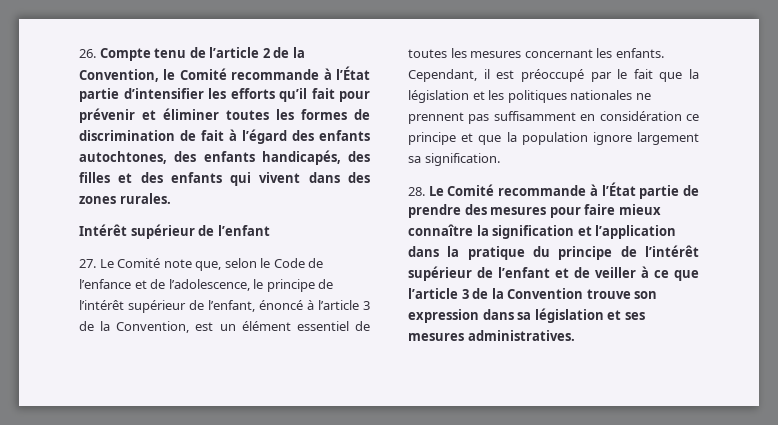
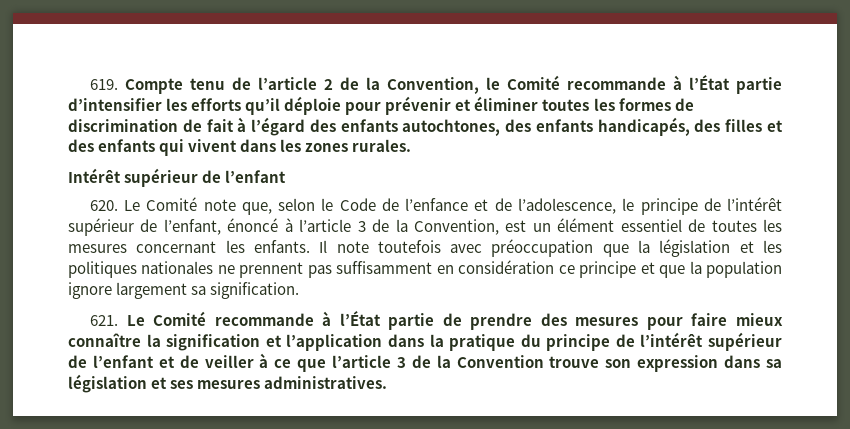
[79,49,96,58] 26. -> [89,79,118,90] 619.
[311,88,335,99] fait -> [284,96,342,115] déploie
[347,172,370,183] des -> [280,139,302,152] les
[79,259,96,268] 27. -> [89,200,118,211] 620.
[408,69,653,82] Cependant, il est préoccupé par le fait -> [319,239,594,257] Il note toutefois avec préoccupation
[408,187,425,196] 28. -> [89,315,118,326] 621.

